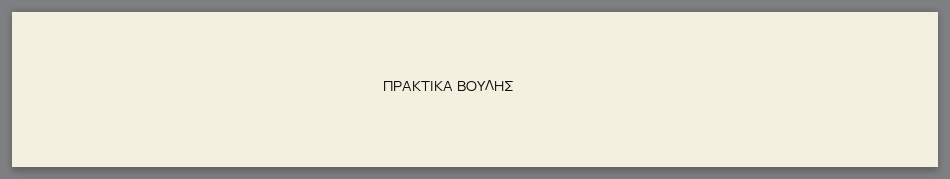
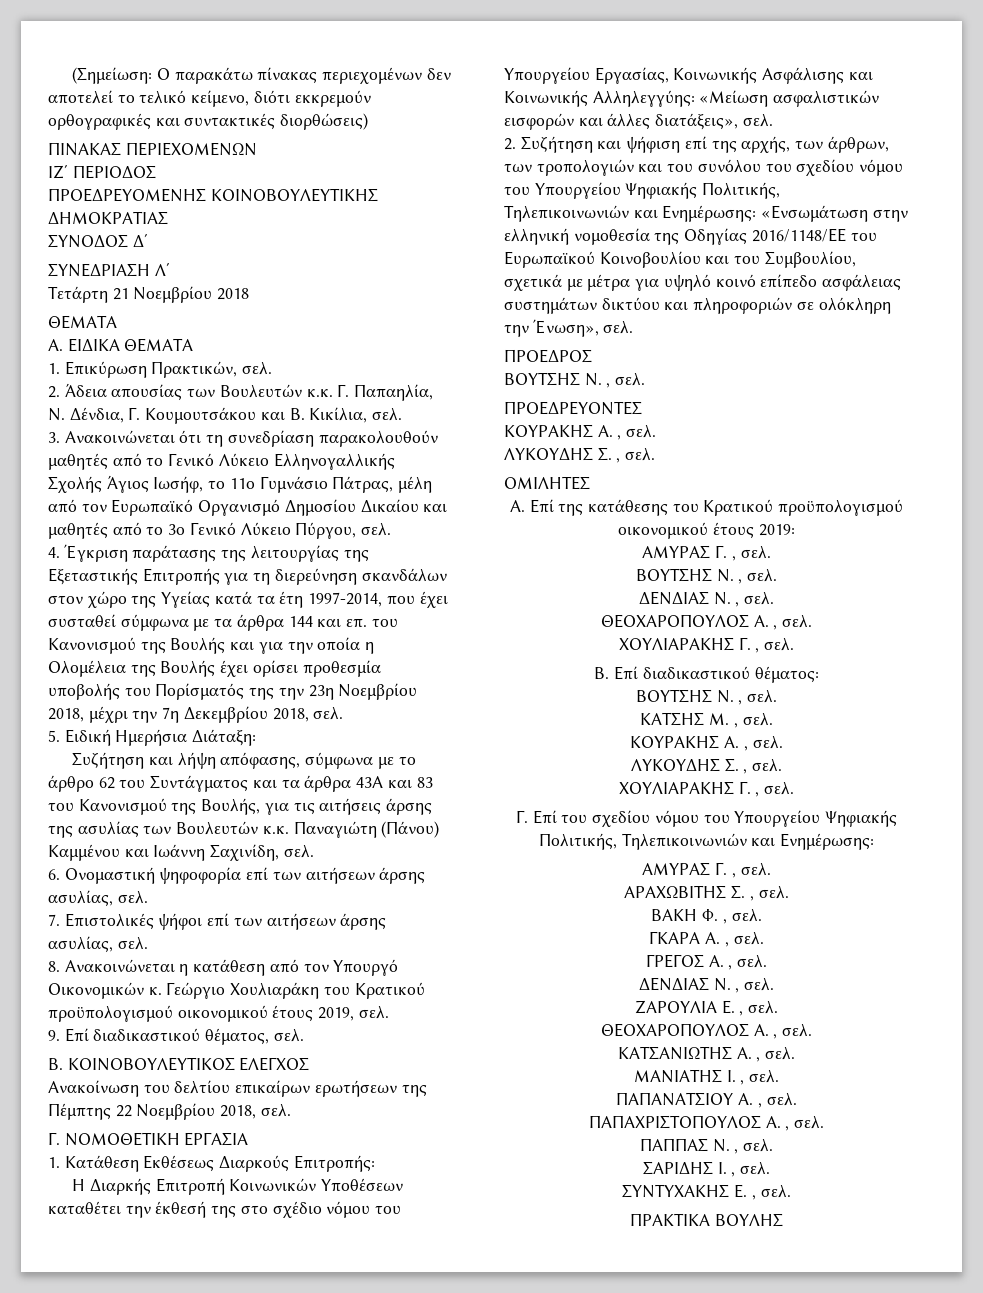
(382, 86) none -> [72,67,451,84] [48,90,371,107] [48,113,369,130] [48,142,257,156] [48,165,156,179] [48,188,378,202] [48,211,168,225] [48,234,148,248] [48,263,170,277] [48,286,250,303] [48,315,117,329] [48,338,194,352] [48,361,273,378] [48,383,434,401] [48,407,403,424] [48,430,438,447] [48,453,395,470] [48,475,433,493] [48,499,448,516] [48,522,392,539] [48,544,369,562] [48,568,447,585] [48,591,448,608] [48,614,398,631] [48,637,375,654] [48,660,381,677] [48,683,418,700] [48,706,344,723] [48,729,257,746] [72,752,416,769] [48,775,433,792] [48,798,433,815] [48,821,440,838] [48,844,314,861] [48,867,426,884] [48,890,148,907] [48,913,387,930] [48,936,148,953] [48,959,399,976] [48,982,425,999] [48,1005,389,1022] [48,1028,304,1045] [48,1057,310,1071] [48,1080,427,1097] [48,1103,291,1120] [48,1132,249,1146] [48,1155,375,1172] [72,1178,404,1195] [48,1201,402,1218] [504,67,873,84] [504,90,880,107] [504,113,773,130] [504,136,889,153] [504,159,904,176] [504,182,781,199] [504,205,908,222] [504,228,877,245] [504,251,856,268] [504,274,902,291] [504,297,891,314] [504,319,634,337] [504,349,592,363] [504,372,646,388] [504,401,642,415] [504,424,657,440] [504,447,656,463] [504,476,590,490] [509,499,904,516] [618,522,795,539] [642,545,771,561] [635,568,778,584] [638,591,775,607] [600,614,813,630] [618,637,795,653] [594,666,819,683] [635,689,778,705] [640,712,773,728] [630,735,783,751] [630,758,783,774] [618,781,795,797] [515,810,898,827] [538,833,875,850] [642,862,771,878] [624,885,789,901] [651,908,762,924] [649,931,764,947] [645,954,768,970] [638,977,775,993] [634,1000,779,1016] [600,1023,813,1039] [617,1046,796,1062] [633,1069,780,1085] [616,1092,797,1108] [588,1115,825,1131] [639,1138,774,1154] [642,1161,771,1177] [622,1184,791,1200] (Σημείωση: Ο παρακάτω πίνακας περιεχομένων δεν αποτελεί το τελικό κείμενο, διότι εκκρεμούν ορθογραφικές και συντακτικές διορθώσεις) // ΠΙΝΑΚΑΣ ΠΕΡΙΕΧΟΜΕΝΩΝ // ΙΖ΄ ΠΕΡΙΟΔΟΣ // ΠΡΟΕΔΡΕΥΟΜΕΝΗΣ ΚΟΙΝΟΒΟΥΛΕΥΤΙΚΗΣ ΔΗΜΟΚΡΑΤΙΑΣ // ΣΥΝΟΔΟΣ Δ΄ // ΣΥΝΕΔΡΙΑΣΗ Λ΄ // Τετάρτη 21 Νοεμβρίου 2018 // ΘΕΜΑΤΑ // Α. ΕΙΔΙΚΑ ΘΕΜΑΤΑ // 1. Επικύρωση Πρακτικών, σελ. // 2. Άδεια απουσίας των Βουλευτών κ.κ. Γ. Παπαηλία, Ν. Δένδια, Γ. Κουμουτσάκου και Β. Κικίλια, σελ. // 3. Ανακοινώνεται ότι τη συνεδρίαση παρακολουθούν μαθητές από το Γενικό Λύκειο Ελληνογαλλικής Σχολής Άγιος Ιωσήφ, το 11ο Γυμνάσιο Πάτρας, μέλη από τον Ευρωπαϊκό Οργανισμό Δημοσίου Δικαίου και μαθητές από το 3ο Γενικό Λύκειο Πύργου, σελ. // 4. Έγκριση παράτασης της λειτουργίας της Εξεταστικής Επιτροπής για τη διερεύνηση σκανδάλων στον χώρο της Υγείας κατά τα έτη 1997-2014, που έχει συσταθεί σύμφωνα με τα άρθρα 144 και επ. του Κανονισμού της Βουλής και για την οποία η Ολομέλεια της Βουλής έχει ορίσει προθεσμία υποβολής του Πορίσματός της την 23η Νοεμβρίου 2018, μέχρι την 7η Δεκεμβρίου 2018, σελ. // 5. Ειδική Ημερήσια Διάταξη: // Συζήτηση και λήψη απόφασης, σύμφωνα με το άρθρο 62 του Συντάγματος και τα άρθρα 43Α και 83 του Κανονισμού της Βουλής, για τις αιτήσεις άρσης της ασυλίας των Βουλευτών κ.κ. Παναγιώτη (Πάνου) Καμμένου και Ιωάννη Σαχινίδη, σελ. // 6. Ονομαστική ψηφοφορία επί των αιτήσεων άρσης ασυλίας, σελ. // 7. Επιστολικές ψήφοι επί των αιτήσεων άρσης ασυλίας, σελ. // 8. Ανακοινώνεται η κατάθεση από τον Υπουργό Οικονομικών κ. Γεώργιο Χουλιαράκη του Κρατικού προϋπολογισμού οικονομικού έτους 2019, σελ. // 9. Επί διαδικαστικού θέματος, σελ. // Β. ΚΟΙΝΟΒΟΥΛΕΥΤΙΚΟΣ ΕΛΕΓΧΟΣ // Ανακοίνωση του δελτίου επικαίρων ερωτήσεων της Πέμπτης 22 Νοεμβρίου 2018, σελ. // Γ. ΝΟΜΟΘΕΤΙΚΗ ΕΡΓΑΣΙΑ // 1. Κατάθεση Εκθέσεως Διαρκούς Επιτροπής: // Η Διαρκής Επιτροπή Κοινωνικών Υποθέσεων καταθέτει την έκθεσή της στο σχέδιο νόμου του Υπουργείου Εργασίας, Κοινωνικής Ασφάλισης και Κοινωνικής Αλληλεγγύης: «Μείωση ασφαλιστικών εισφορών και άλλες διατάξεις», σελ. // 2. Συζήτηση και ψήφιση επί της αρχής, των άρθρων, των τροπολογιών και του συνόλου του σχεδίου νόμου του Υπουργείου Ψηφιακής Πολιτικής, Τηλεπικοινωνιών και Ενημέρωσης: «Ενσωμάτωση στην ελληνική νομοθεσία της Οδηγίας 2016/1148/ΕΕ του Ευρωπαϊκού Κοινοβουλίου και του Συμβουλίου, σχετικά με μέτρα για υψηλό κοινό επίπεδο ασφάλειας συστημάτων δικτύου και πληροφοριών σε ολόκληρη την Ένωση», σελ. // ΠΡΟΕΔΡΟΣ // ΒΟΥΤΣΗΣ Ν. , σελ. // ΠΡΟΕΔΡΕΥΟΝΤΕΣ // ΚΟΥΡΑΚΗΣ Α. , σελ. // ΛΥΚΟΥΔΗΣ Σ. , σελ. // ΟΜΙΛΗΤΕΣ // Α. Επί της κατάθεσης του Κρατικού προϋπολογισμού οικονομικού έτους 2019: // ΑΜΥΡΑΣ Γ. , σελ. // ΒΟΥΤΣΗΣ Ν. , σελ. // ΔΕΝΔΙΑΣ Ν. , σελ. // ΘΕΟΧΑΡΟΠΟΥΛΟΣ Α. , σελ. // ΧΟΥΛΙΑΡΑΚΗΣ Γ. , σελ. // Β. Επί διαδικαστικού θέματος: // ΒΟΥΤΣΗΣ Ν. , σελ. // ΚΑΤΣΗΣ Μ. , σελ. // ΚΟΥΡΑΚΗΣ Α. , σελ. // ΛΥΚΟΥΔΗΣ Σ. , σελ. // ΧΟΥΛΙΑΡΑΚΗΣ Γ. , σελ. // Γ. Επί του σχεδίου νόμου του Υπουργείου Ψηφιακής Πολιτικής, Τηλεπικοινωνιών και Ενημέρωσης: // ΑΜΥΡΑΣ Γ. , σελ. // ΑΡΑΧΩΒΙΤΗΣ Σ. , σελ. // ΒΑΚΗ Φ. , σελ. // ΓΚΑΡΑ Α. , σελ. // ΓΡΕΓΟΣ Α. , σελ. // ΔΕΝΔΙΑΣ Ν. , σελ. // ΖΑΡΟΥΛΙΑ Ε. , σελ. // ΘΕΟΧΑΡΟΠΟΥΛΟΣ Α. , σελ. // ΚΑΤΣΑΝΙΩΤΗΣ Α. , σελ. // ΜΑΝΙΑΤΗΣ Ι. , σελ. // ΠΑΠΑΝΑΤΣΙΟΥ Α. , σελ. // ΠΑΠΑΧΡΙΣΤΟΠΟΥΛΟΣ Α. , σελ. // ΠΑΠΠΑΣ Ν. , σελ. // ΣΑΡΙΔΗΣ Ι. , σελ. // ΣΥΝΤΥΧΑΚΗΣ Ε. , σελ. //

